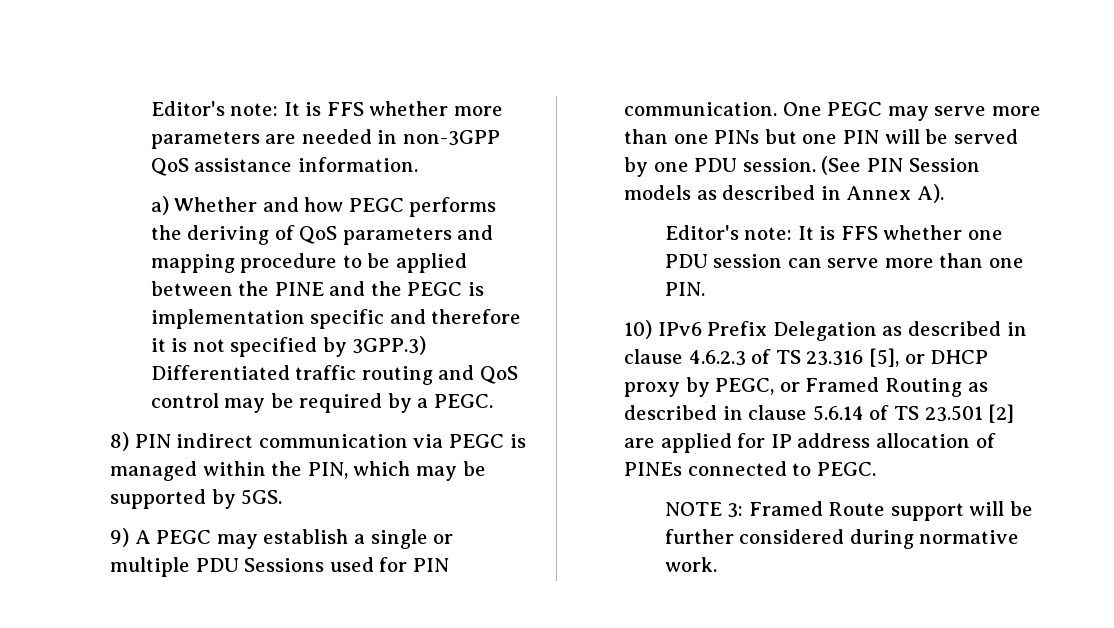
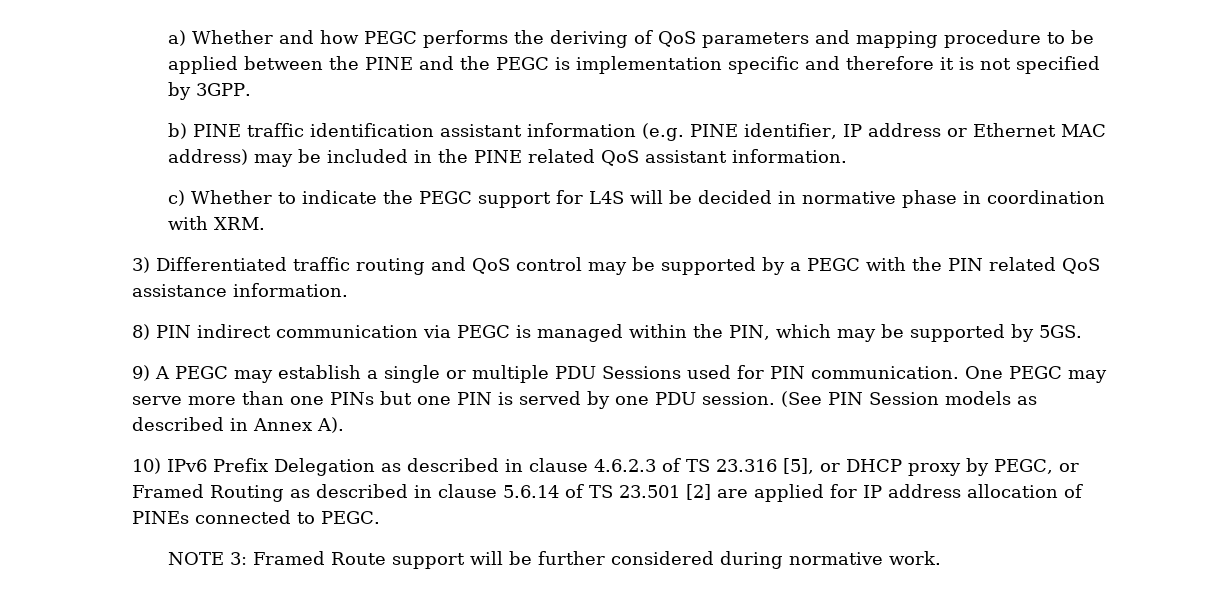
[150,101,503,116] [150,129,500,149] [150,157,418,176] Editor's note: It is FFS whether more parameters are needed in non-3GPP QoS assistance information. // -> (167, 38) none
[352,336,427,355] 3GPP.3) -> [195,83,251,96] [167,123,1106,141] [167,149,847,167] [167,190,1105,208] [167,216,265,230] [132,257,151,273] 3GPP. // b) PINE traffic identification assistant information (e.g. PINE identifier, IP address or Ethernet MAC address) may be included in the PINE related QoS assistant information. // c) Whether to indicate the PEGC support for L4S will be decided in normative phase in coordination with XRM. // 3)
[299,393,383,413] required -> [661,257,757,275] supported
[433,394,493,408] PEGC. -> [807,257,1101,274] [132,283,349,297] PEGC with the PIN related QoS assistance information.
[884,129,949,144] will be -> [498,392,514,405] is
[664,225,1003,240] [664,253,1024,268] [664,282,705,296] // Editor's note: It is FFS whether one PDU session can serve more than one PIN. -> (345, 425) none

